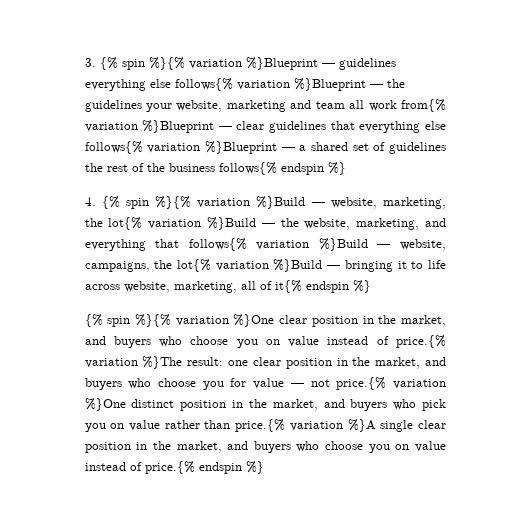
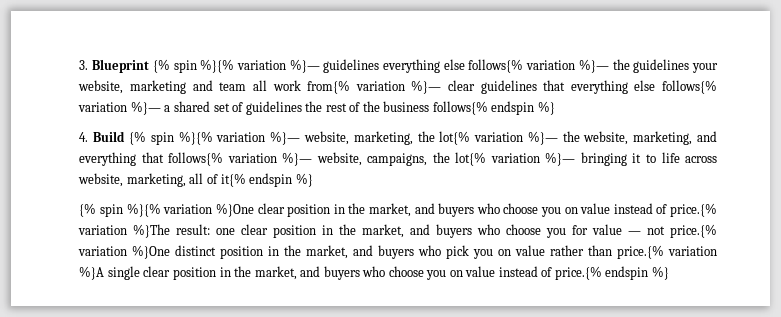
[99,57,335,70] {% spin %}{% variation %}Blueprint — -> [92,59,320,73] Blueprint {% spin %}{% variation %}—
[293,78,383,91] %}Blueprint — -> [578,59,609,73] %}—
[142,120,232,133] %}Blueprint — -> [411,80,442,94] %}—
[204,141,295,154] %}Blueprint — -> [130,101,161,115] %}—
[101,196,325,209] {% spin %}{% variation %}Build — -> [93,131,301,145] Build {% spin %}{% variation %}—
[206,217,275,230] %}Build — -> [527,131,558,145] %}—
[318,238,391,251] %}Build — -> [282,152,313,166] %}—
[273,259,341,272] %}Build — -> [545,152,576,166] %}—

